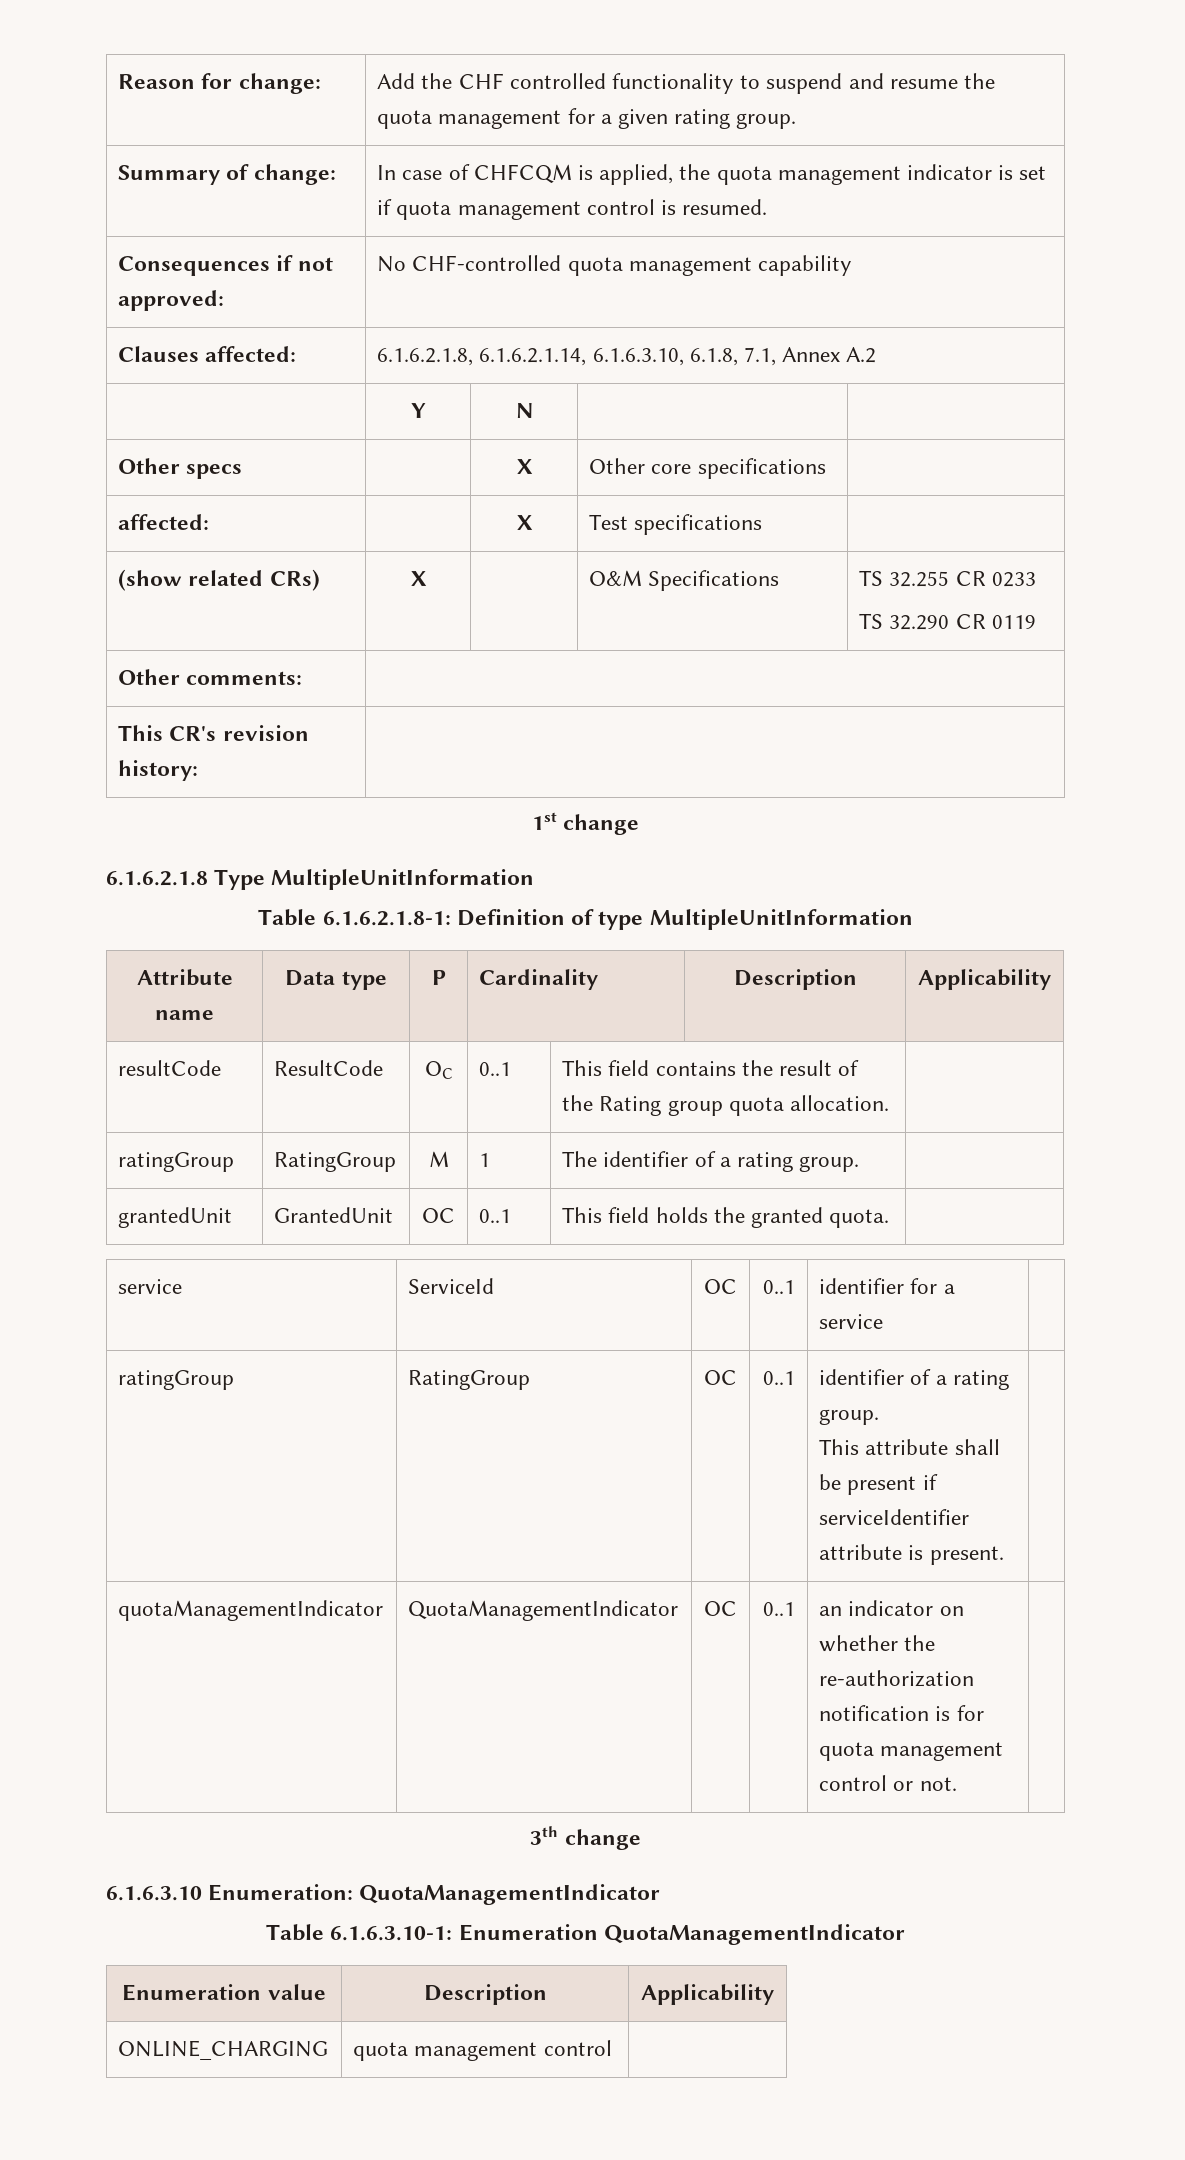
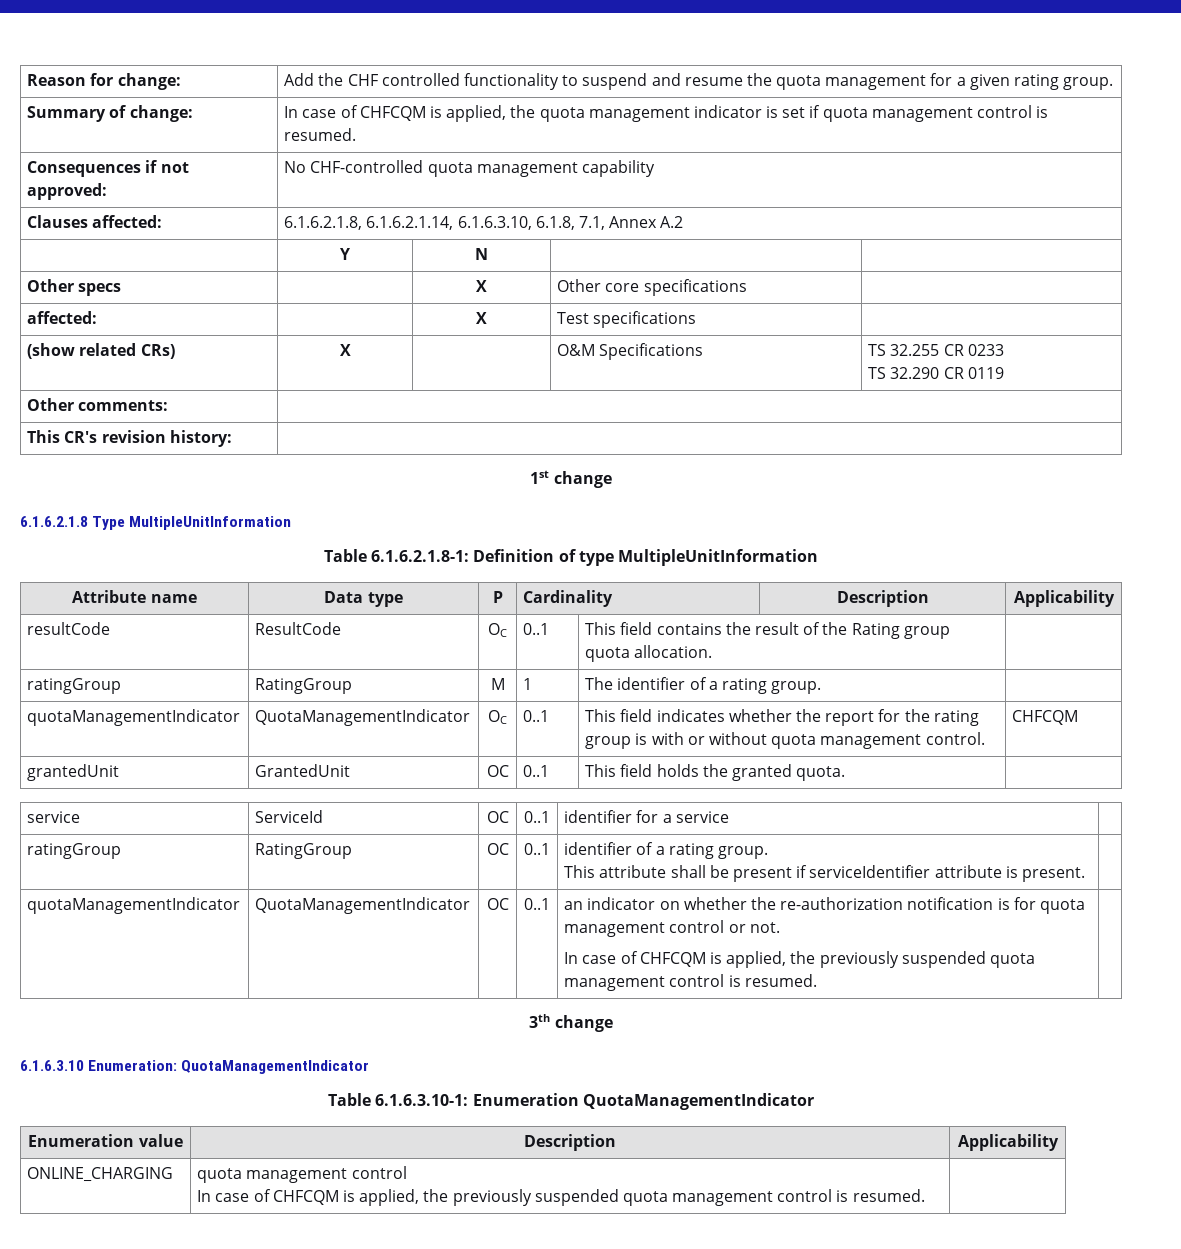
(860, 1164) none -> [27,709,241,726] [255,709,471,726] [488,710,507,724] [523,710,550,722] [585,709,979,726] [585,732,985,749] [1012,710,1079,725] // quotaManagementIndicator | QuotaManagementIndicator | OC | 0..1 | This field indicates whether the report for the rating group is with or without quota management control. | CHFCQM
(957, 1784) none -> [564,951,1035,968] [564,974,817,991] // In case of CHFCQM is applied, the previously suspended quota management control is resumed.
(612, 2048) none -> [197,1189,925,1206] // In case of CHFCQM is applied, the previously suspended quota management control is resumed.

